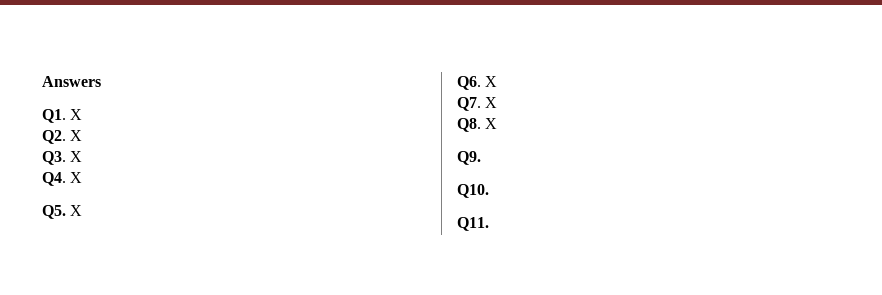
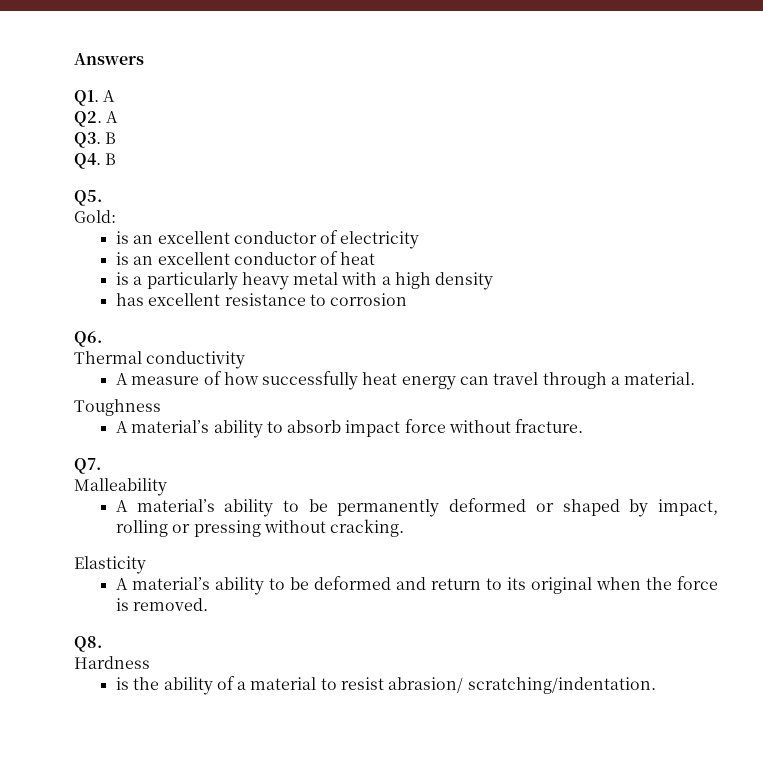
[70,109,83,120] X -> [103,90,116,102] A
[70,130,83,141] X -> [106,111,119,123] A
[70,151,83,162] X -> [105,132,117,144] B
[70,172,83,183] X -> [105,153,117,165] B
[70,205,83,216] [457,76,498,90] [457,97,498,111] [457,118,498,132] [457,151,481,165] [457,184,489,198] [457,217,489,231] X // Q6. X // Q7. X // Q8. X // Q9. // Q10. // Q11. -> [74,210,116,223] [115,230,420,249] [115,251,376,265] [115,272,494,290] [115,293,408,306] [74,331,102,347] [74,351,246,369] [115,371,696,390] [74,399,161,416] [115,419,584,438] [74,458,101,474] [74,478,167,496] [115,498,719,517] [115,519,405,537] [74,556,146,574] [115,576,718,595] [115,598,209,611] [74,636,102,652] [74,656,150,669] [115,676,656,695] // Gold: // is an excellent conductor of electricity // is an excellent conductor of heat // is a particularly heavy metal with a high density // has excellent resistance to corrosion // Q6. // Thermal conductivity // A measure of how successfully heat energy can travel through a material. // Toughness // A material’s ability to absorb impact force without fracture. // Q7. // Malleability // A material’s ability to be permanently deformed or shaped by impact, rolling or pressing without cracking. // Elasticity // A material’s ability to be deformed and return to its original when the force is removed. // Q8. // Hardness // is the ability of a material to resist abrasion/ scratching/indentation.

